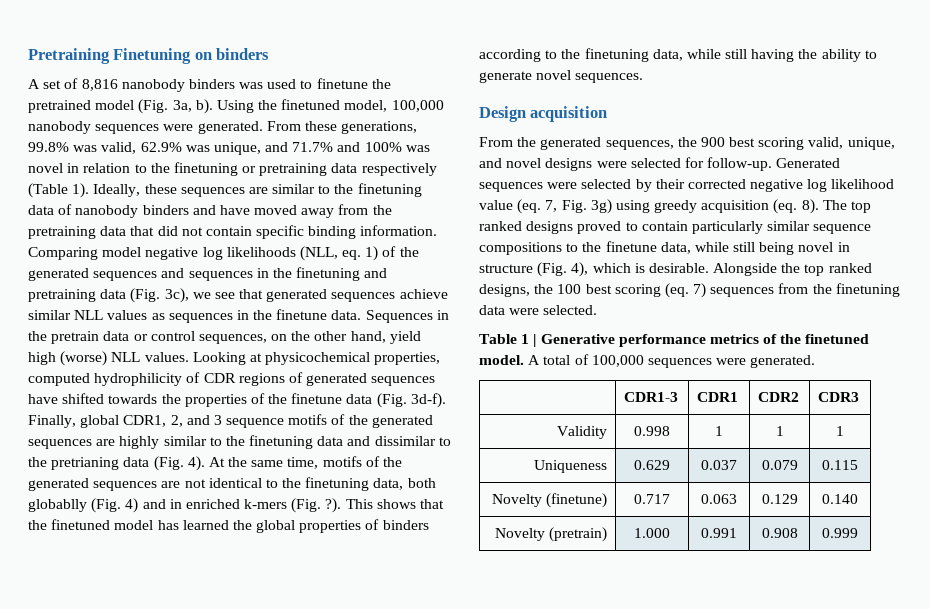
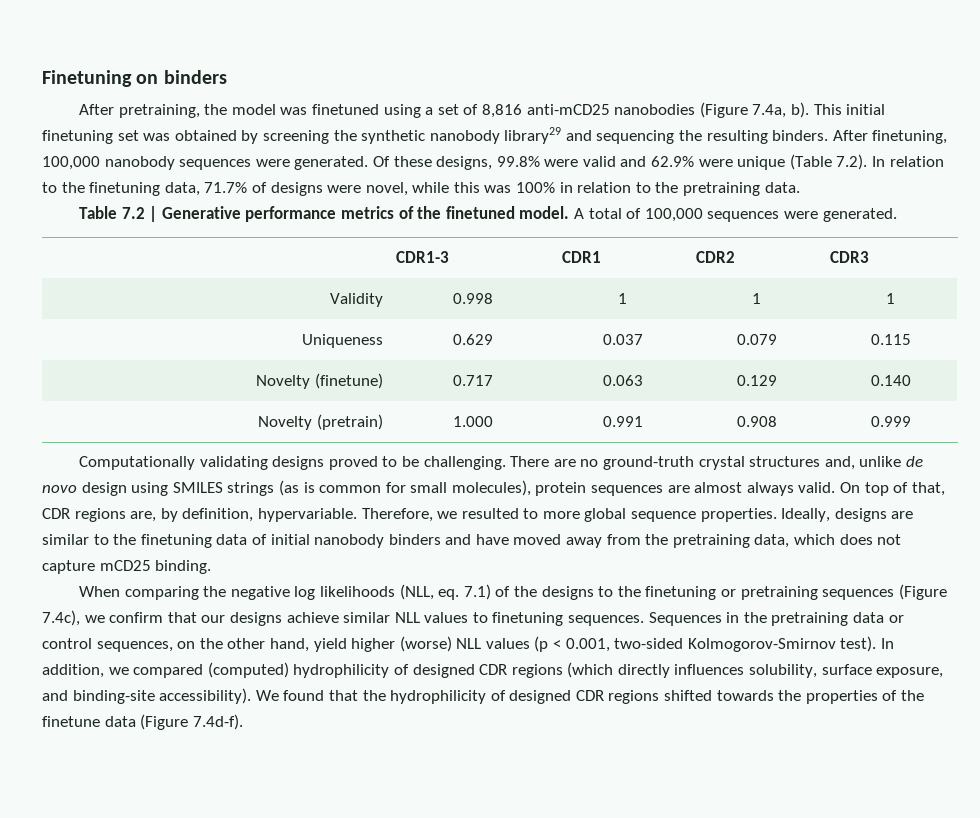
[28,48,110,64] Pretraining -> (42, 78) none
[28,78,391,92] [28,99,388,114] A set of 8,816 nanobody binders was used to finetune the pretrained model (Fig. 3a, b). Using the finetuned model, -> [79,102,886,118] [42,127,948,144] After pretraining, the model was finetuned using a set of 8,816 anti-mCD25 nanobodies (Figure 7.4a, b). This initial finetuning set was obtained by screening the synthetic nanobody library29 and sequencing the resulting binders. After finetuning,
[266,121,418,134] [28,142,430,155] [28,162,437,176] [28,183,422,198] [28,204,392,218] [28,225,438,239] [28,246,419,261] [28,267,388,281] [28,288,448,303] [28,309,449,323] [28,331,421,344] [28,351,441,366] [28,372,436,386] [28,393,446,408] [28,414,433,428] [28,435,451,449] [28,456,403,471] [28,477,436,491] [28,498,445,513] [28,519,429,533] [479,48,877,62] [479,70,644,83] [479,106,608,122] [479,137,895,150] [479,157,841,171] [479,179,895,192] [479,199,872,214] [479,221,872,234] [479,241,850,255] [479,262,872,277] [479,283,900,298] [479,305,598,315] From these generations, 99.8% was valid, 62.9% was unique, and 71.7% and 100% was novel in relation to the finetuning or pretraining data respectively (Table 1). Ideally, these sequences are similar to the finetuning data of nanobody binders and have moved away from the pretraining data that did not contain specific binding information. Comparing model negative log likelihoods (NLL, eq. 1) of the generated sequences and sequences in the finetuning and pretraining data (Fig. 3c), we see that generated sequences achieve similar NLL values as sequences in the finetune data. Sequences in the pretrain data or control sequences, on the other hand, yield high (worse) NLL values. Looking at physicochemical properties, computed hydrophilicity of CDR regions of generated sequences have shifted towards the properties of the finetune data (Fig. 3d-f). Finally, global CDR1, 2, and 3 sequence motifs of the generated sequences are highly similar to the finetuning data and dissimilar to the pretrianing data (Fig. 4). At the same time, motifs of the generated sequences are not identical to the finetuning data, both globablly (Fig. 4) and in enriched k-mers (Fig. ?). This shows that the finetuned model has learned the global properties of binders according to the finetuning data, while still having the ability to generate novel sequences. // Design acquisition // From the generated sequences, the 900 best scoring valid, unique, and novel designs were selected for follow-up. Generated sequences were selected by their corrected negative log likelihood value (eq. 7, Fig. 3g) using greedy acquisition (eq. 8). The top ranked designs proved to contain particularly similar sequence compositions to the finetune data, while still being novel in structure (Fig. 4), which is desirable. Alongside the top ranked designs, the 100 best scoring (eq. 7) sequences from the finetuning data were selected. -> [372,154,944,170] [42,182,800,196] Of these designs, 99.8% were valid and 62.9% were unique (Table 7.2). In relation to the finetuning data, 71.7% of designs were novel, while this was 100% in relation to the pretraining data.
[521,334,530,344] 1 -> [121,207,145,219] 7.2
(858, 533) none -> [79,456,923,470] [42,480,945,496] [42,508,914,522] [42,534,902,548] [42,560,212,574] [79,584,947,600] [42,610,904,626] [42,636,895,652] [42,662,944,678] [42,688,925,704] [42,714,243,730] // Computationally validating designs proved to be challenging. There are no ground-truth crystal structures and, unlike de novo design using SMILES strings (as is common for small molecules), protein sequences are almost always valid. On top of that, CDR regions are, by definition, hypervariable. Therefore, we resulted to more global sequence properties. Ideally, designs are similar to the finetuning data of initial nanobody binders and have moved away from the pretraining data, which does not capture mCD25 binding. // When comparing the negative log likelihoods (NLL, eq. 7.1) of the designs to the finetuning or pretraining sequences (Figure 7.4c), we confirm that our designs achieve similar NLL values to finetuning sequences. Sequences in the pretraining data or control sequences, on the other hand, yield higher (worse) NLL values (p < 0.001, two-sided Kolmogorov-Smirnov test). In addition, we compared (computed) hydrophilicity of designed CDR regions (which directly influences solubility, surface exposure, and binding-site accessibility). We found that the hydrophilicity of designed CDR regions shifted towards the properties of the finetune data (Figure 7.4d-f).

